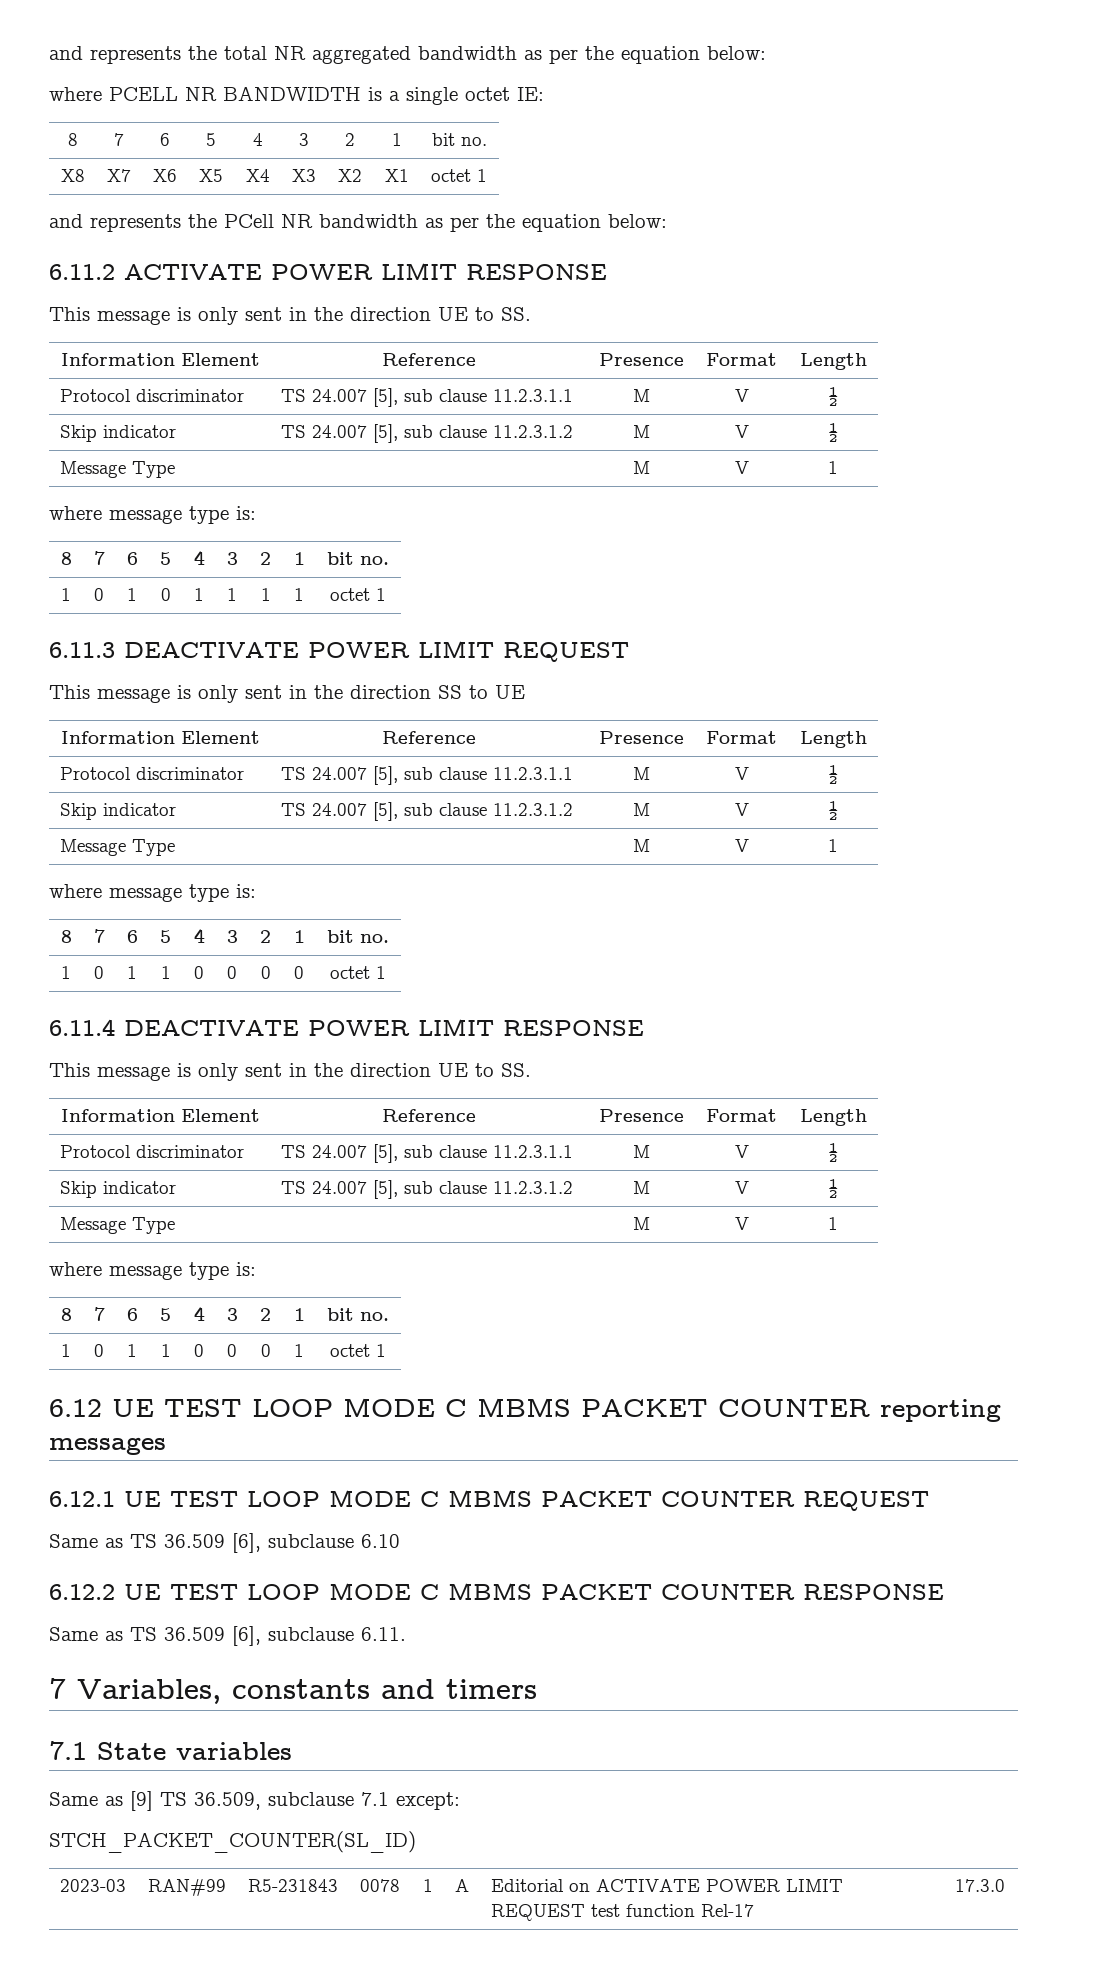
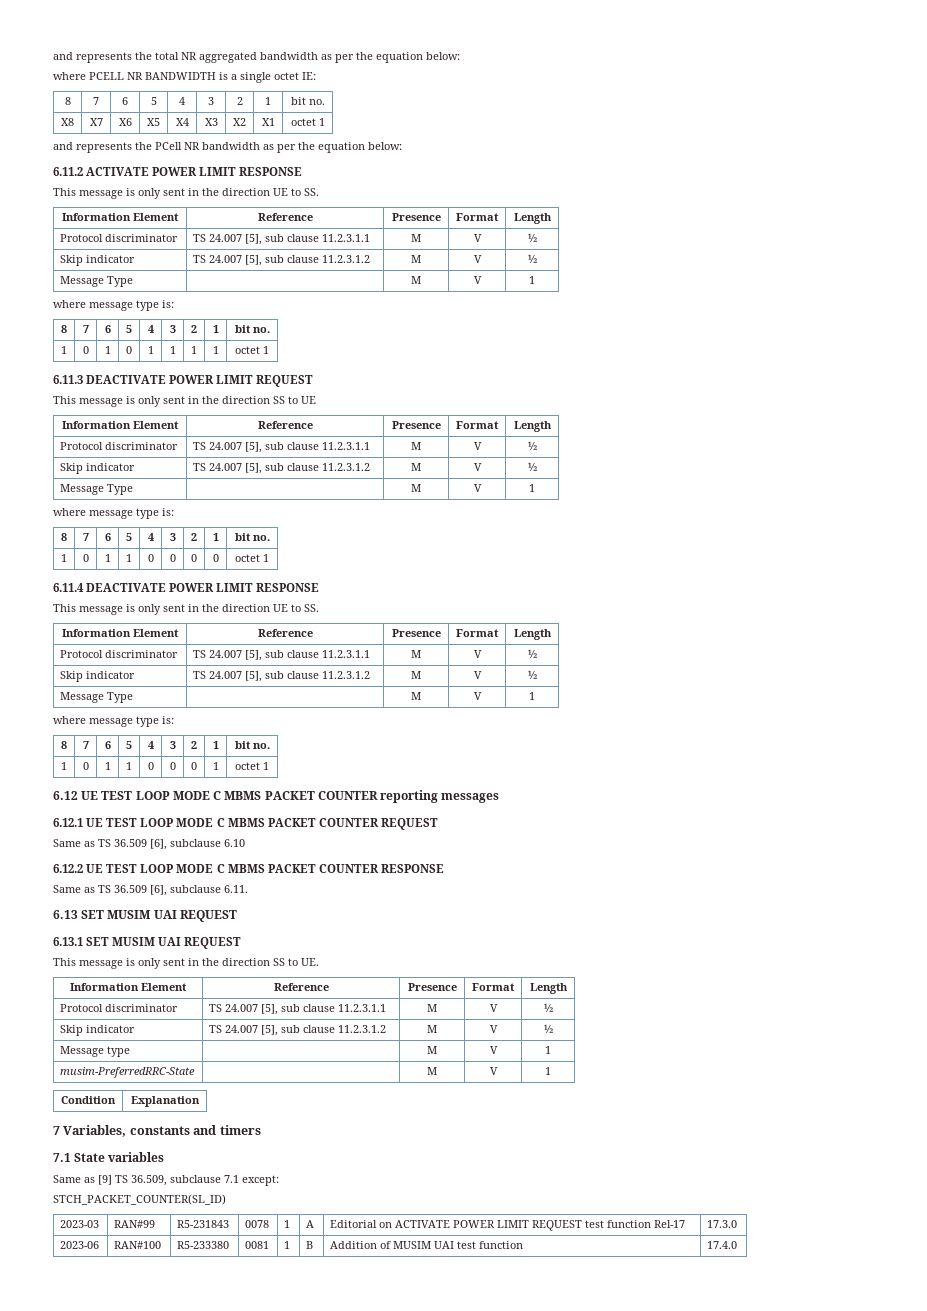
(406, 1634) none -> [53,910,237,922] [53,937,242,949] [53,958,319,969] [70,983,187,991] [273,983,329,991] [407,983,457,991] [472,983,515,991] [529,983,568,994] [60,1004,179,1012] [209,1004,387,1015] [427,1004,437,1012] [489,1004,498,1012] [543,1003,553,1012] [60,1025,136,1036] [209,1025,387,1036] [427,1025,437,1033] [489,1025,498,1033] [543,1024,553,1033] [60,1046,131,1057] [427,1046,437,1054] [489,1046,498,1054] [545,1046,551,1054] [60,1067,196,1078] [427,1067,437,1075] [489,1067,498,1075] [545,1067,551,1075] [61,1096,116,1104] [130,1096,200,1107] // 6.13 SET MUSIM UAI REQUEST // 6.13.1 SET MUSIM UAI REQUEST // This message is only sent in the direction SS to UE. // Information Element | Reference | Presence | Format | Length // Protocol discriminator | TS 24.007 [5], sub clause 11.2.3.1.1 | M | V | ½ // Skip indicator | TS 24.007 [5], sub clause 11.2.3.1.2 | M | V | ½ // Message type | | M | V | 1 // musim-PreferredRRC-State | | M | V | 1 // Condition | Explanation
(1005, 1885) none -> [60,1241,100,1249] [114,1241,162,1249] [177,1241,230,1249] [245,1241,270,1249] [284,1241,291,1249] [306,1241,314,1249] [330,1241,524,1249] [707,1241,738,1249] // 2023-06 | RAN#100 | R5-233380 | 0081 | 1 | B | Addition of MUSIM UAI test function | 17.4.0

